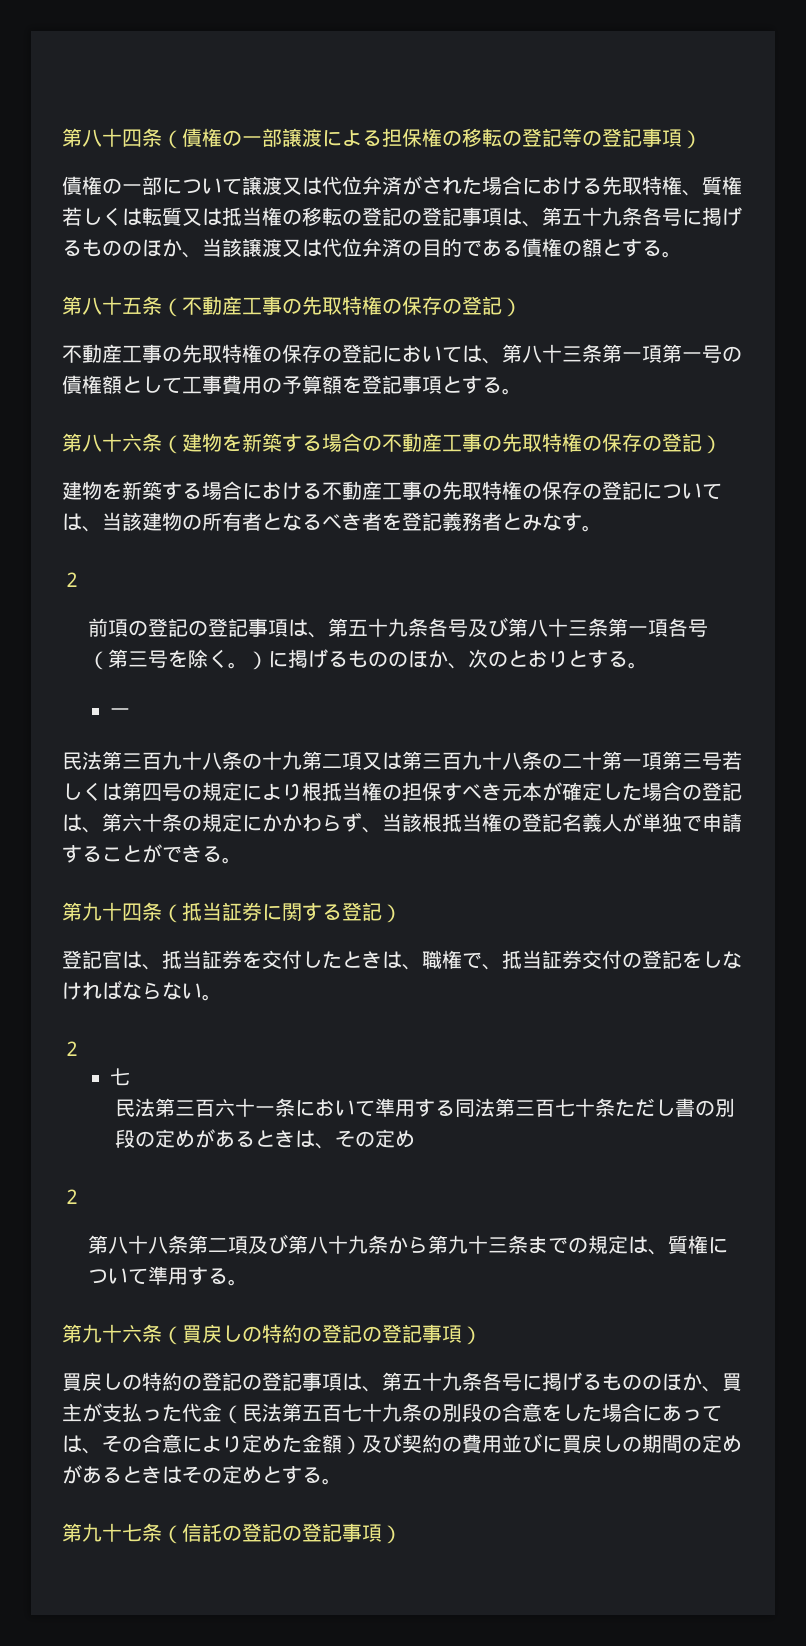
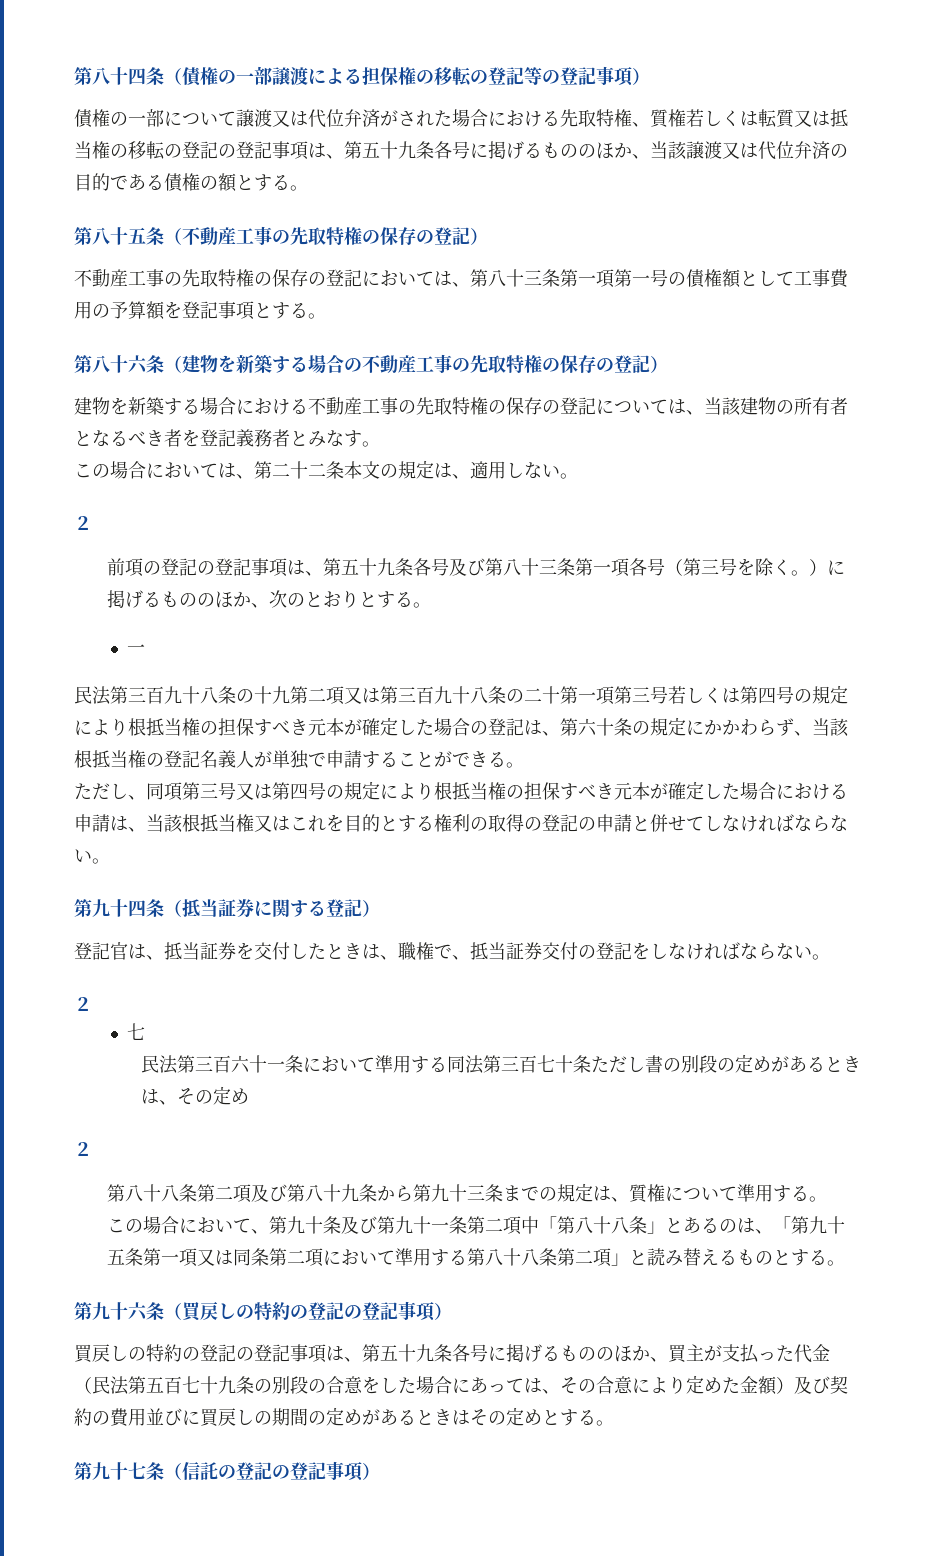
(602, 528) none -> [74,460,578,479] // この場合においては、第二十二条本文の規定は、適用しない。
(242, 860) none -> [74,781,848,801] [74,814,848,833] [74,849,110,864] // ただし、同項第三号又は第四号の規定により根抵当権の担保すべき元本が確定した場合における申請は、当該根抵当権又はこれを目的とする権利の取得の登記の申請と併せてしなければならない。
(249, 1282) none -> [107,1216,846,1235] [107,1248,846,1267] // この場合において、第九十条及び第九十一条第二項中「第八十八条」とあるのは、「第九十五条第一項又は同条第二項において準用する第八十八条第二項」と読み替えるものとする。

